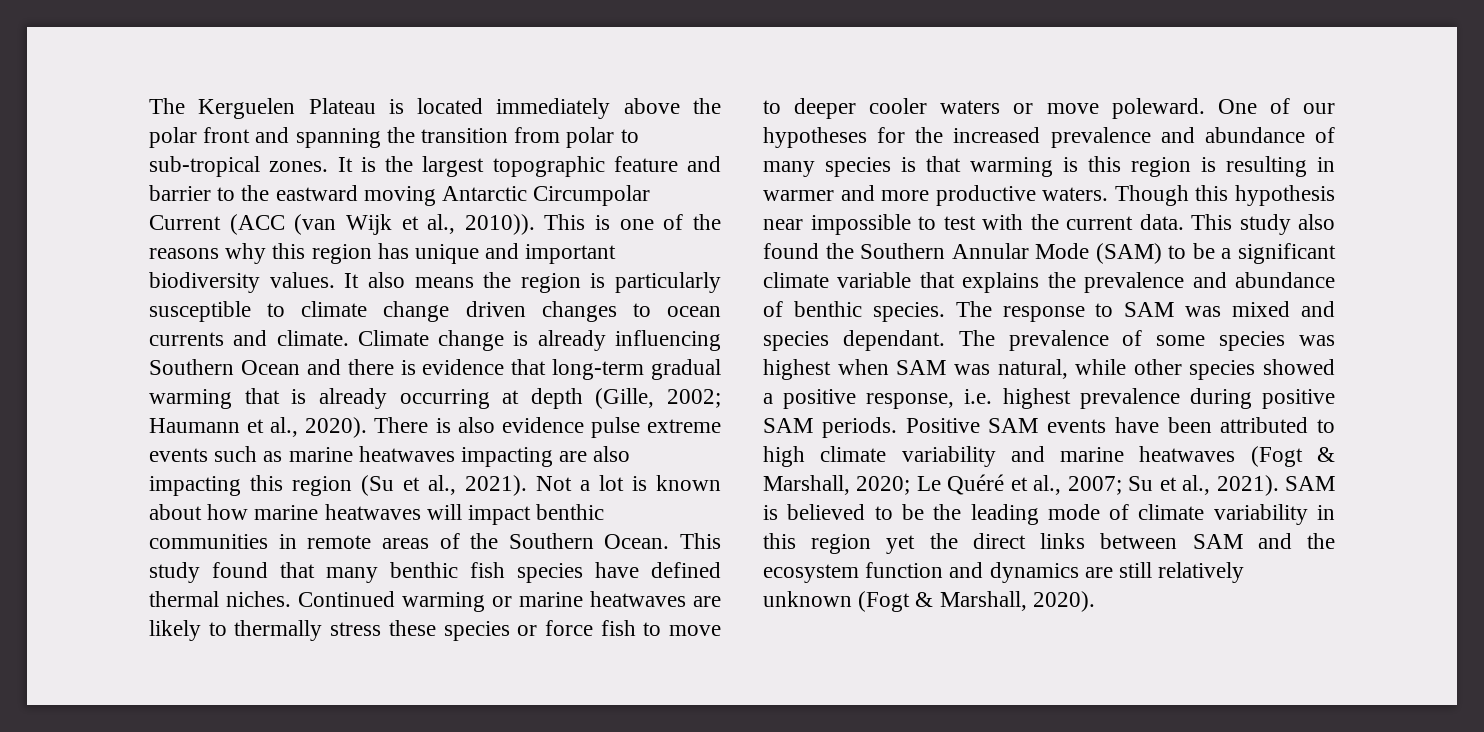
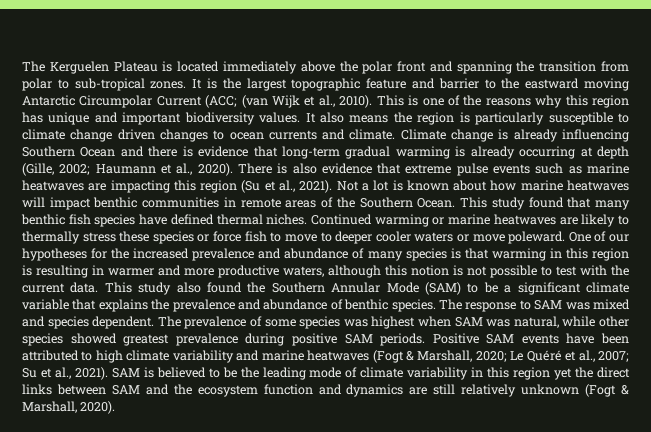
[229,214,285,235] (ACC -> [205,95,238,108] (ACC;
[464,214,535,235] 2010)). -> [339,95,373,108] 2010).
[244,388,280,404] that -> (450, 152) none
[590,417,721,438] pulse extreme -> [377,163,488,176] that extreme pulse
[461,446,631,467] impacting are also -> [88,183,107,191] are
[1063,157,1078,172] is -> [549,248,562,258] in
[1042,185,1335,206] [763,214,911,235] waters. Though this hypothesis near impossible -> [283,265,537,278] waters, although this notion is not possible
[842,330,945,351] dependant. -> [92,316,155,329] dependent.
[763,388,1071,409] a positive response, i.e. highest -> [123,334,170,346] greatest

